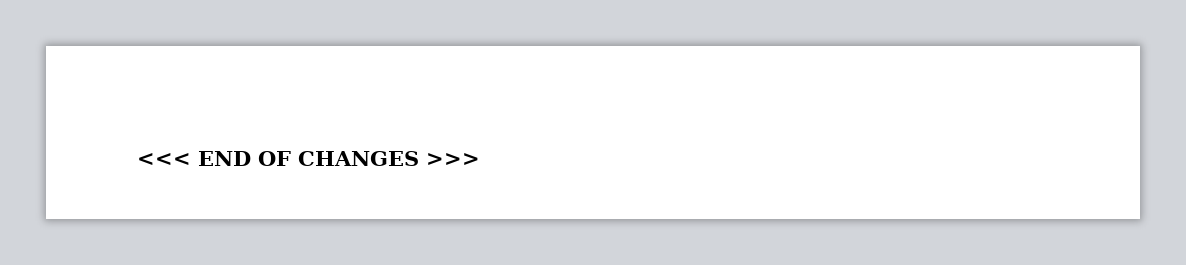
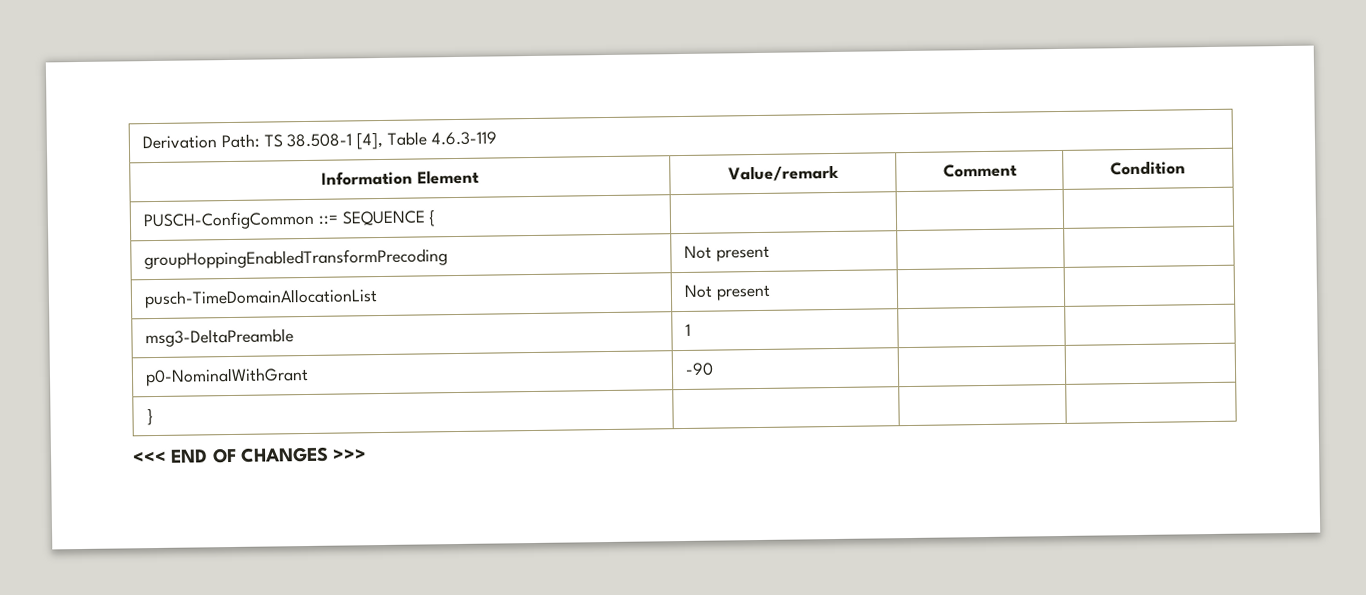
(137, 159) none -> [142,131,497,150] [321,169,480,186] [727,164,839,182] [942,163,1018,178] [1110,160,1186,176] [143,209,437,231] [144,248,449,270] [684,245,770,262] [144,288,379,309] [684,284,771,301] [145,328,295,348] [685,323,692,336] [145,366,310,387] [685,362,715,376] [146,408,155,426] Derivation Path: TS 38.508-1 [4], Table 4.6.3-119 // Information Element | Value/remark | Comment | Condition // PUSCH-ConfigCommon ::= SEQUENCE { | | | // groupHoppingEnabledTransformPrecoding | Not present | | // pusch-TimeDomainAllocationList | Not present | | // msg3-DeltaPreamble | 1 | | // p0-NominalWithGrant | -90 | | // } | | | //

